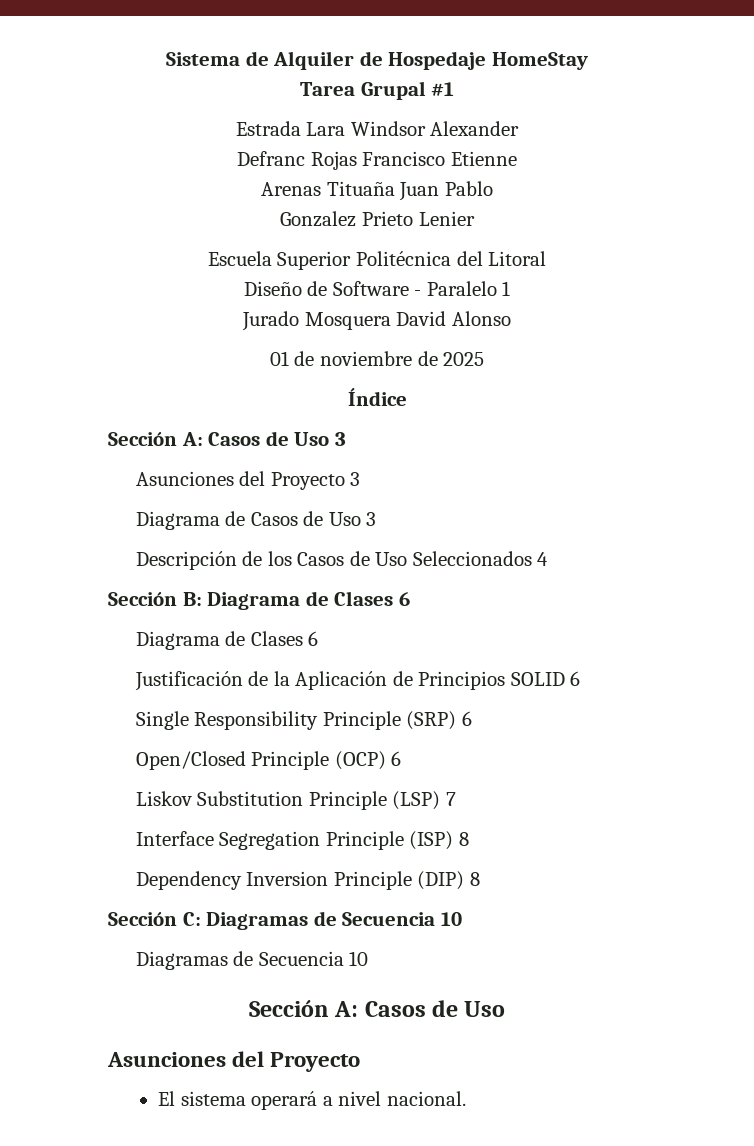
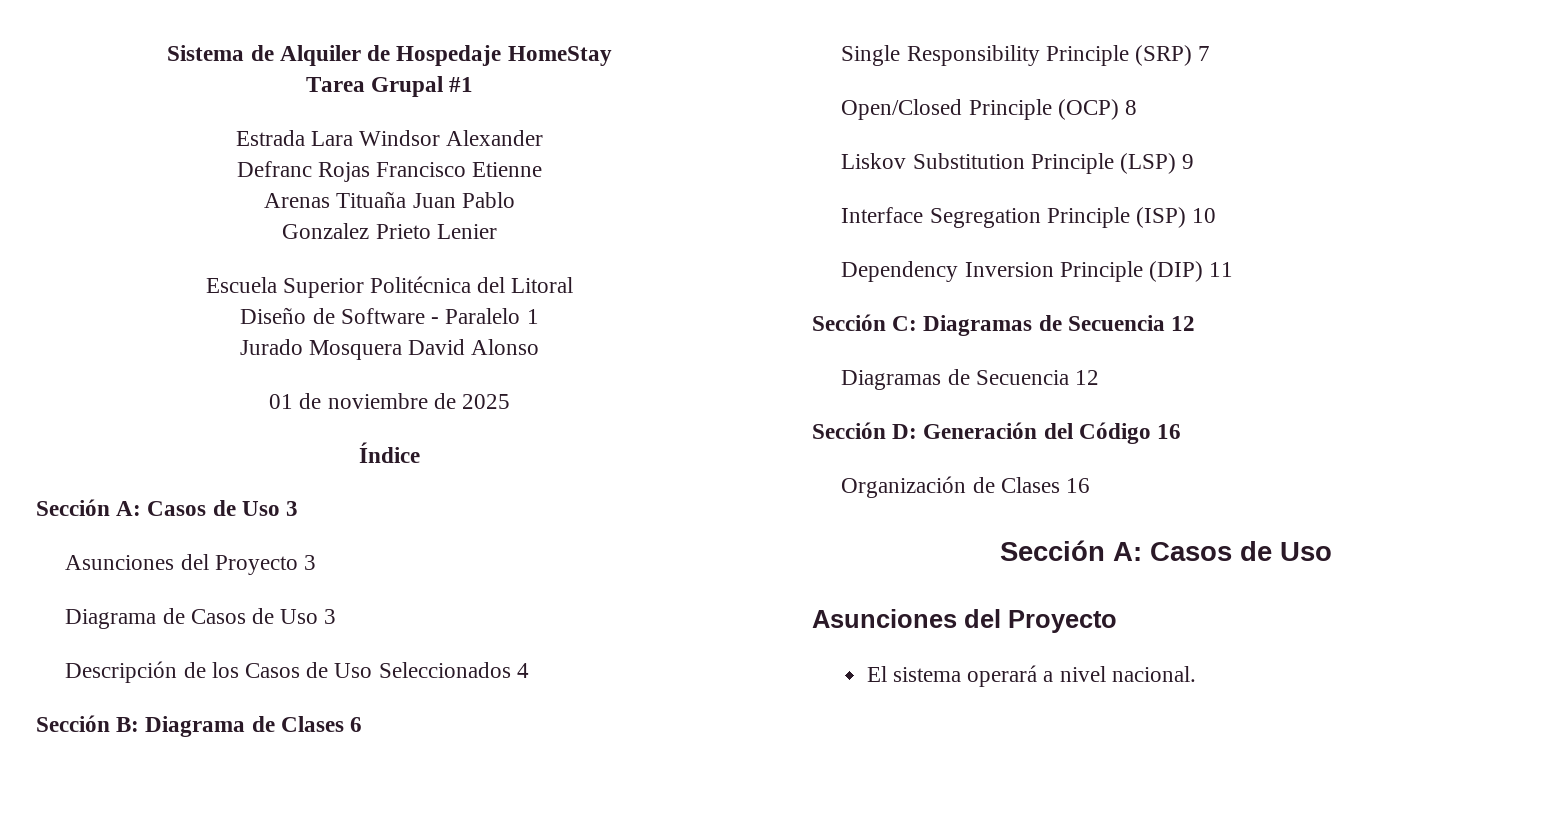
[135,631,319,650] [134,671,581,691] // Diagrama de Clases 6 // Justificación de la Aplicación de Principios SOLID 6 -> (363, 724) none
[461,711,472,726] 6 -> [1198,46,1211,61] 7
[391,751,402,766] 6 -> [1125,100,1138,115] 8
[445,792,456,806] 7 -> [1182,154,1195,169] 9
[458,832,469,846] 8 -> [1192,208,1217,223] 10
[469,872,480,886] 8 -> [1209,262,1234,277] 11
[440,912,462,926] [135,951,369,970] 10 // Diagramas de Secuencia 10 -> [1171,316,1196,331] [841,369,1100,390] [812,422,1182,444] [841,476,1091,498] 12 // Diagramas de Secuencia 12 // Sección D: Generación del Código 16 // Organización de Clases 16

